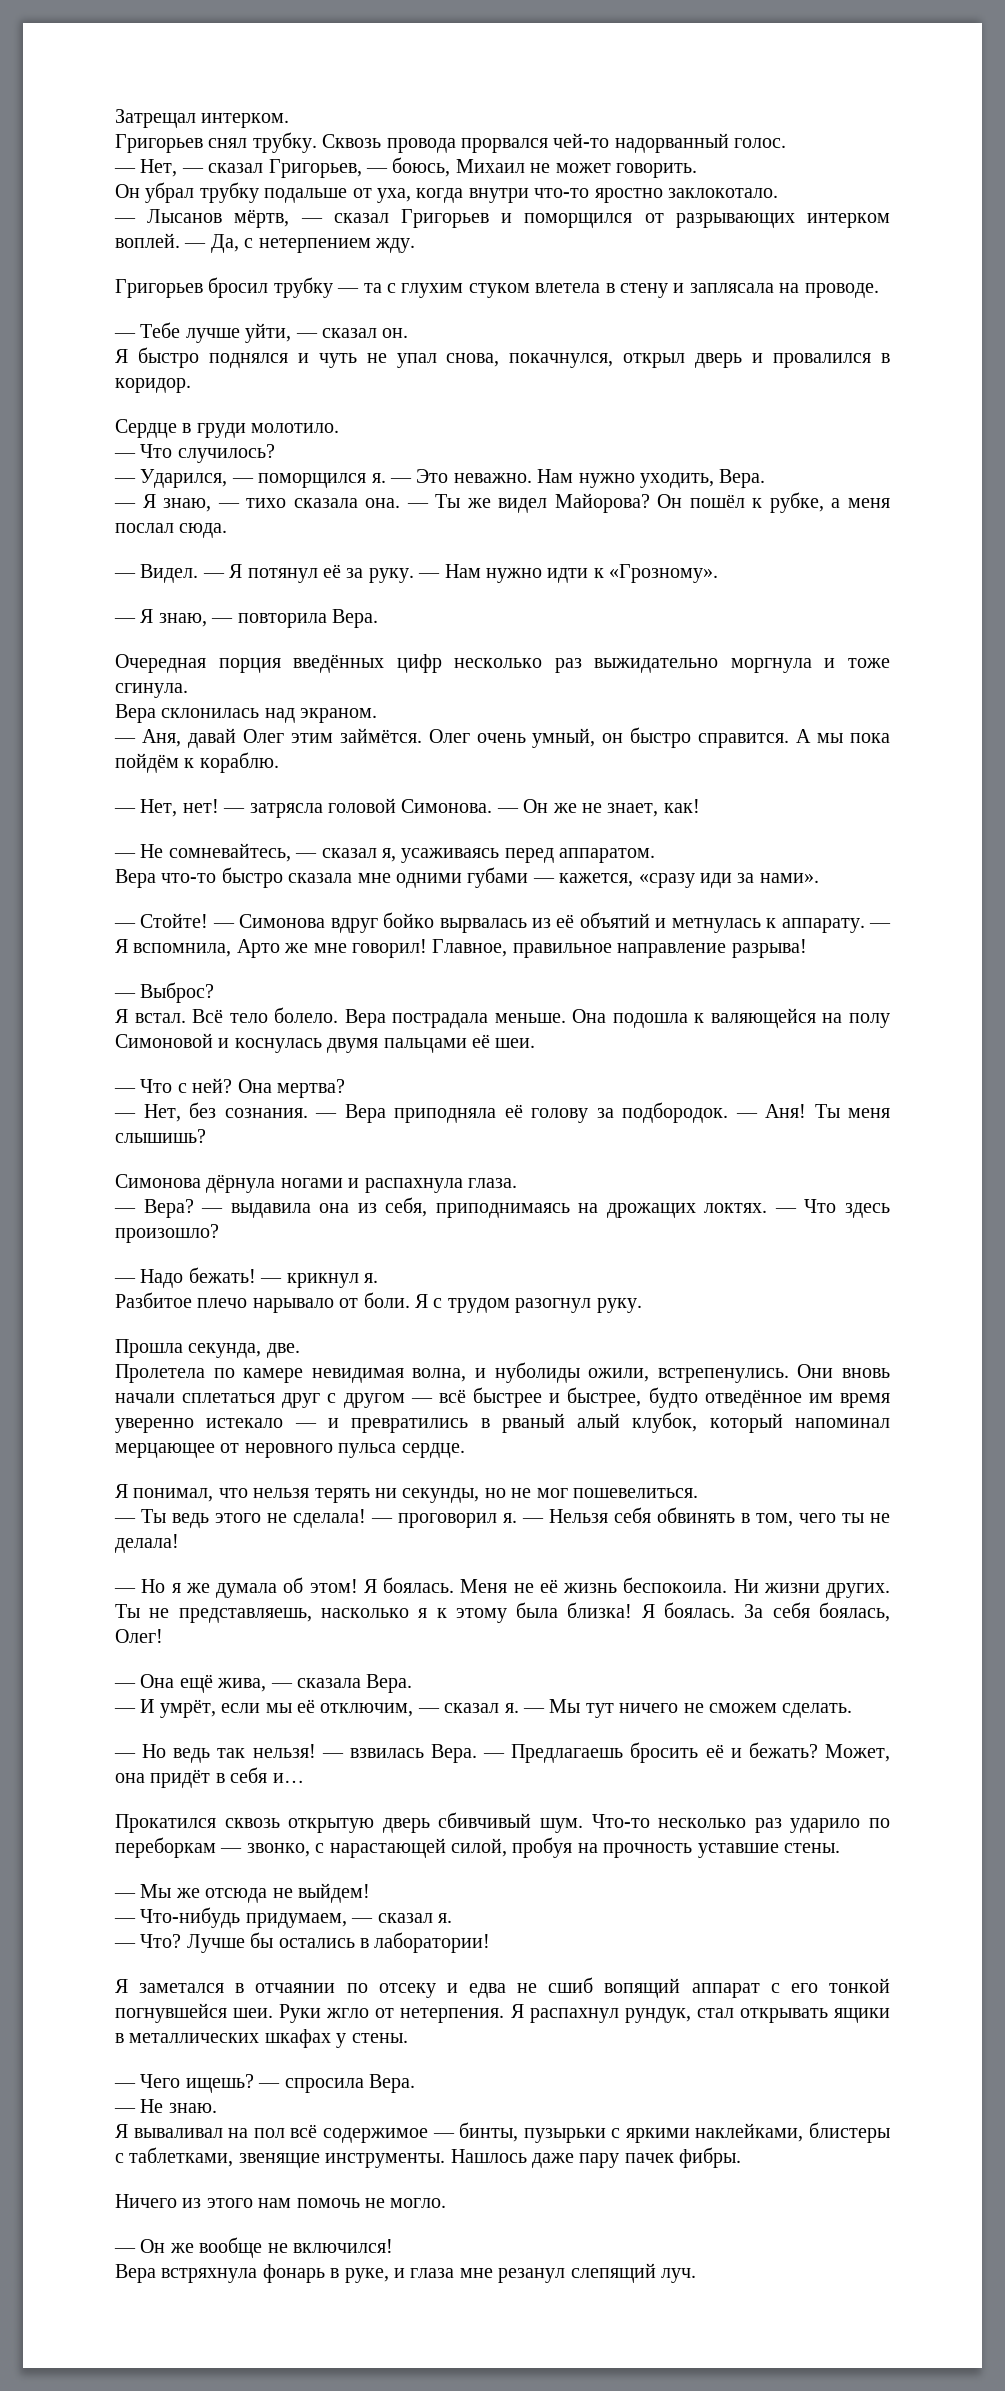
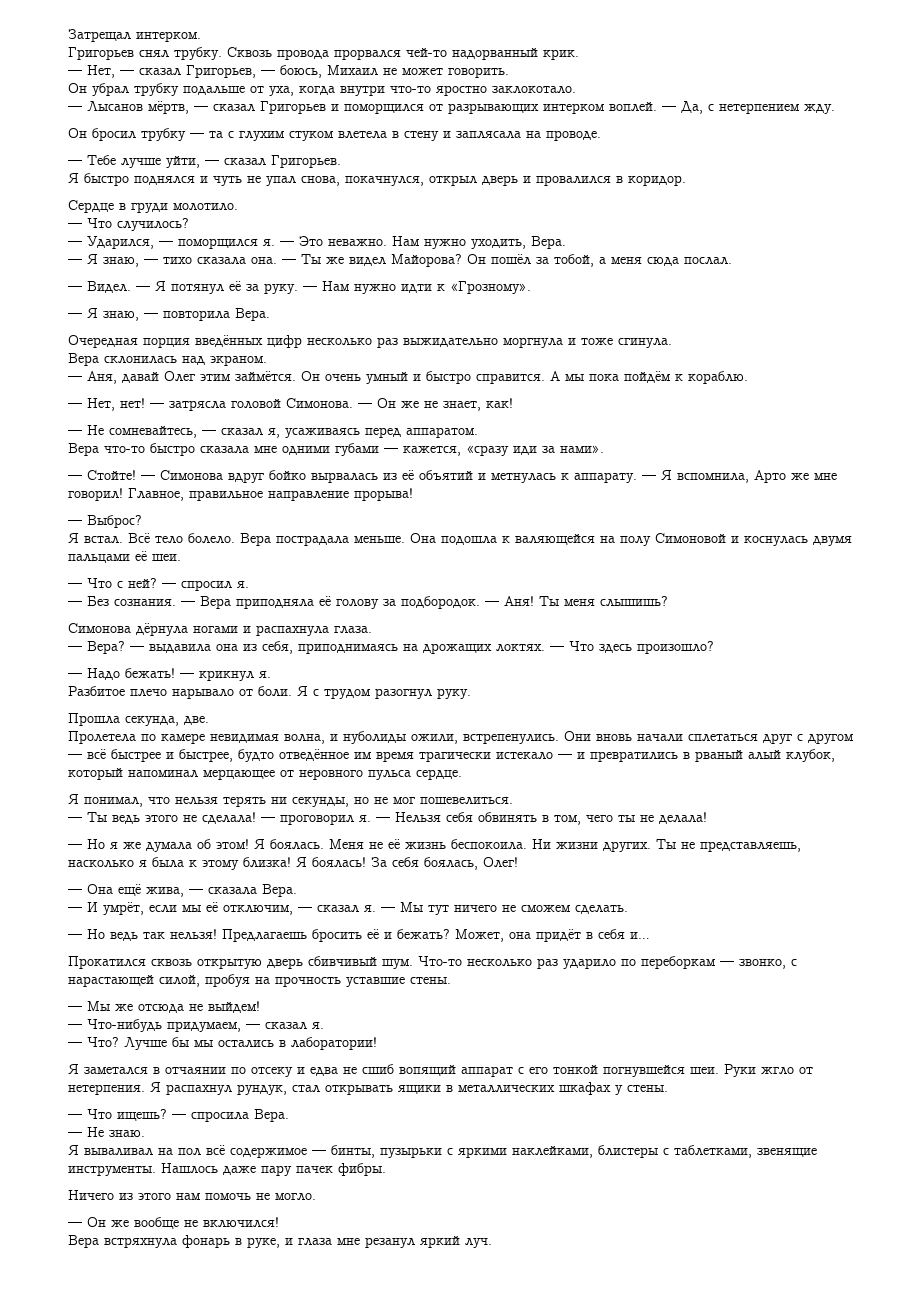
[734,138,787,148] голос. -> [543,49,579,60] крик.
[115,279,203,298] Григорьев -> [68,128,87,138] Он
[382,328,409,338] он. -> [271,155,341,168] Григорьев.
[752,492,890,513] [115,523,228,538] к рубке, а меня послал сюда. -> [536,254,732,267] за тобой, а меня сюда послал.
[428,728,624,748] Олег очень умный, он -> [301,371,421,384] Он очень умный и
[731,939,807,958] разрыва! -> [354,488,413,501] прорыва!
[237,1079,345,1098] [114,1102,216,1122] Она мертва? // — Нет, без -> [162,580,249,591] [68,596,109,606] — спросил я. // — Без
[115,1418,194,1433] уверенно -> [419,751,491,762] трагически
(428, 1613) none -> [152,857,184,868] была
[516,1602,559,1618] была -> (239, 865) none
[664,1602,736,1618] боялась. -> [312,857,366,868] боялась!
[321,1744,506,1763] — взвилась Вера. — -> (217, 934) none
(274, 1940) none -> [194,1040,213,1047] мы
[140,2074,181,2088] Чего -> [87,1109,112,1119] Что
[570,2263,656,2283] слепящий -> [420,1236,460,1248] яркий

